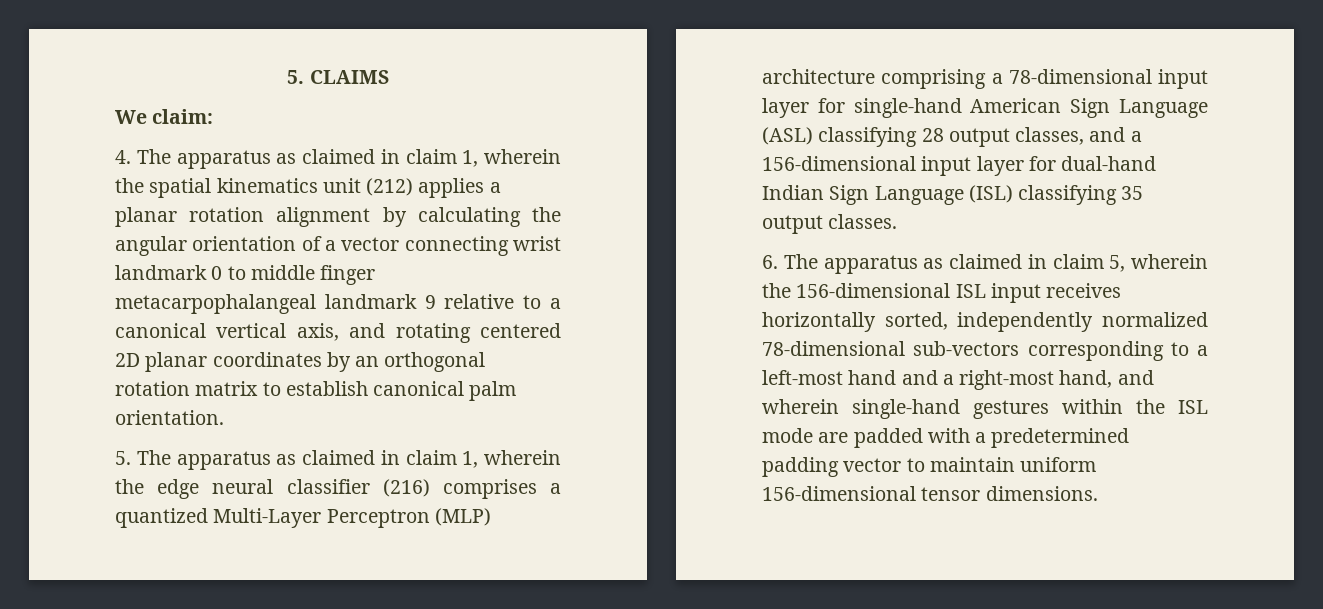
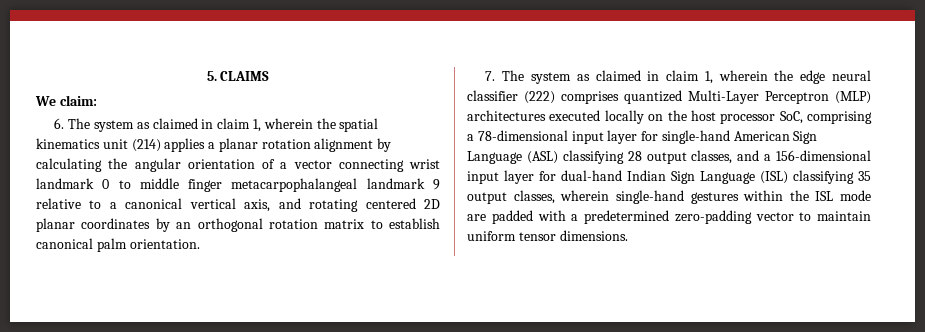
[115,149,271,169] 4. The apparatus -> [54,118,135,132] 6. The system
[366,178,414,196] (212) -> [131,139,161,152] (214)
[115,450,271,470] 5. The apparatus -> [485,70,572,84] 7. The system
[382,479,561,499] (216) comprises a -> [524,91,619,104] (222) comprises
[762,69,875,84] architecture -> [467,110,803,124] architectures executed locally on the host processor SoC,
[828,214,898,229] [762,254,1208,274] [762,283,1122,303] [762,312,1208,332] [762,341,1208,361] [762,370,1154,390] classes. // 6. The apparatus as claimed in claim 5, wherein the 156-dimensional ISL input receives horizontally sorted, independently normalized 78-dimensional sub-vectors corresponding to a left-most hand and a right-most hand, and -> [513,190,555,204] classes,
[762,457,839,477] padding -> [674,210,752,224] zero-padding
[762,486,916,501] 156-dimensional -> (516, 236) none

